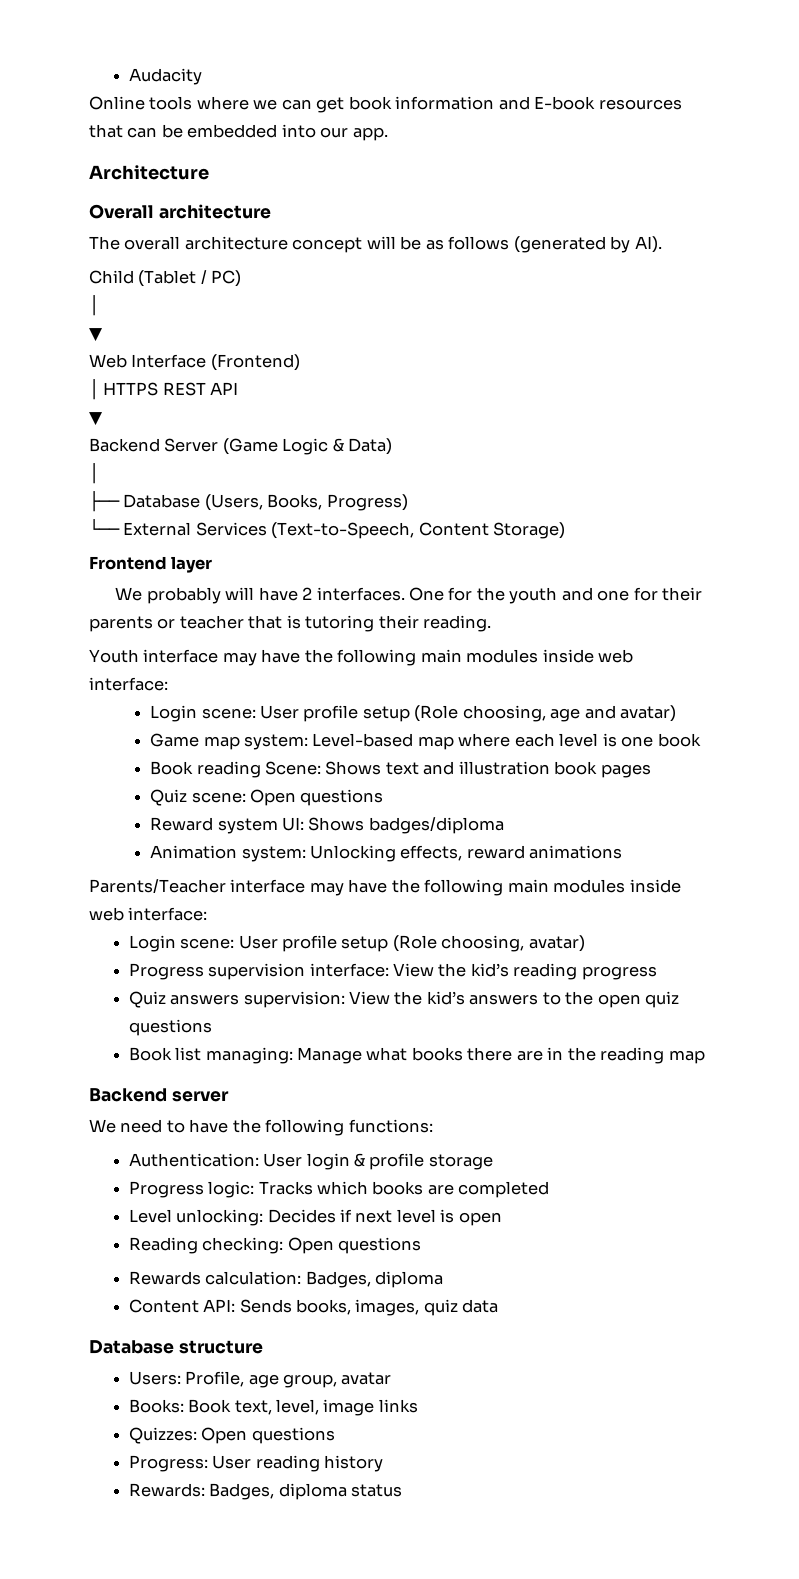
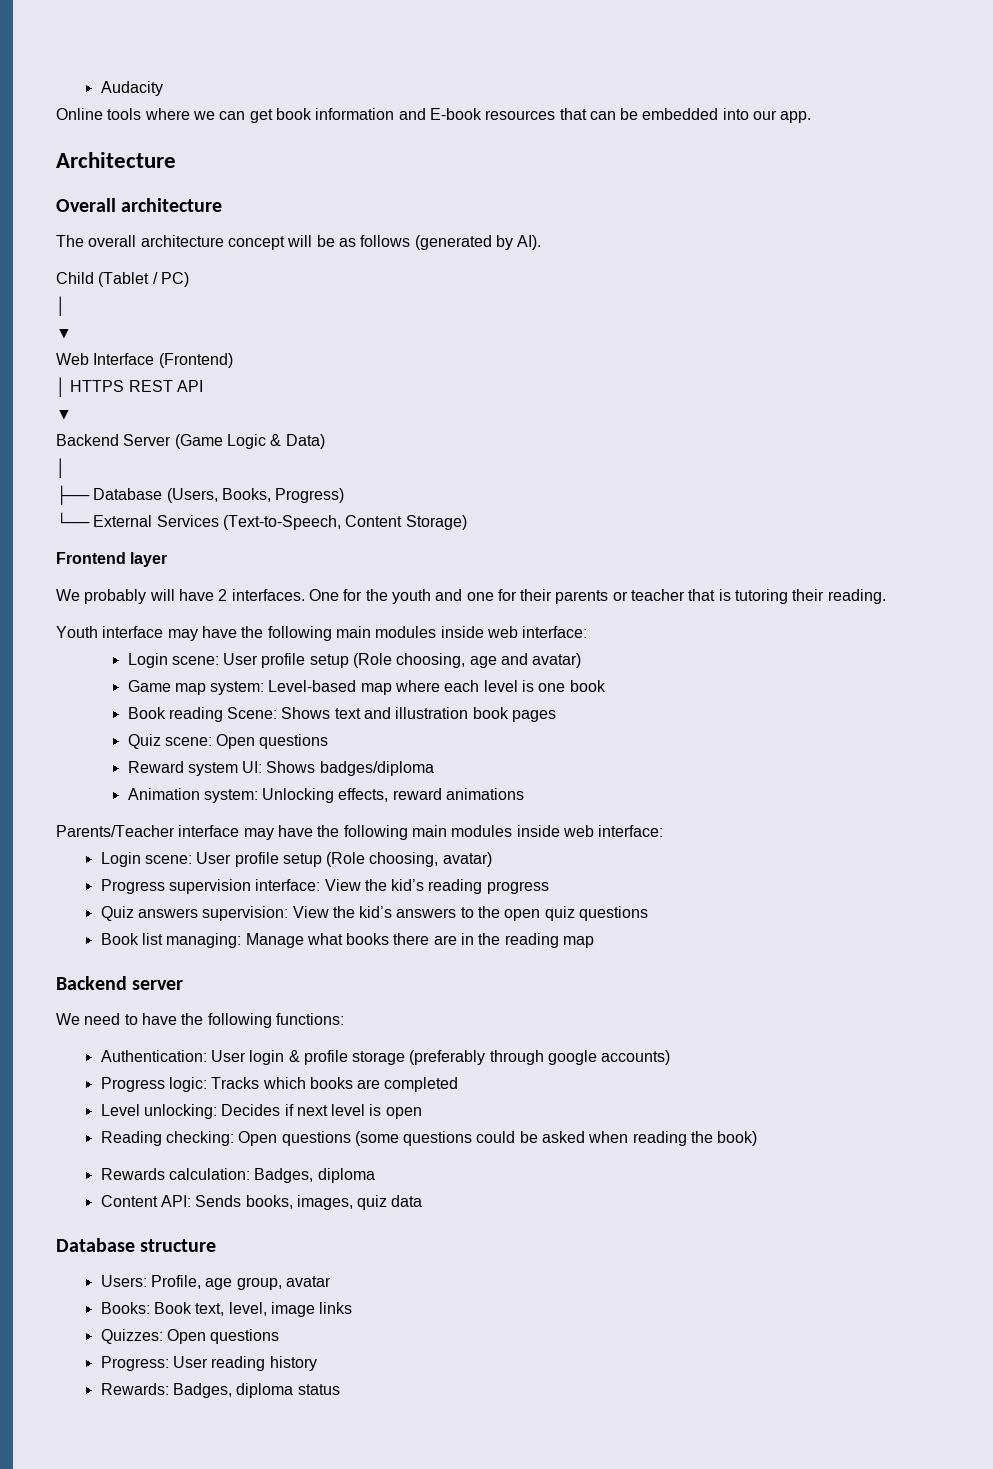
(493, 1162) none -> [409,1050,671,1065] (preferably through google accounts)
(421, 1245) none -> [354,1131,758,1146] (some questions could be asked when reading the book)

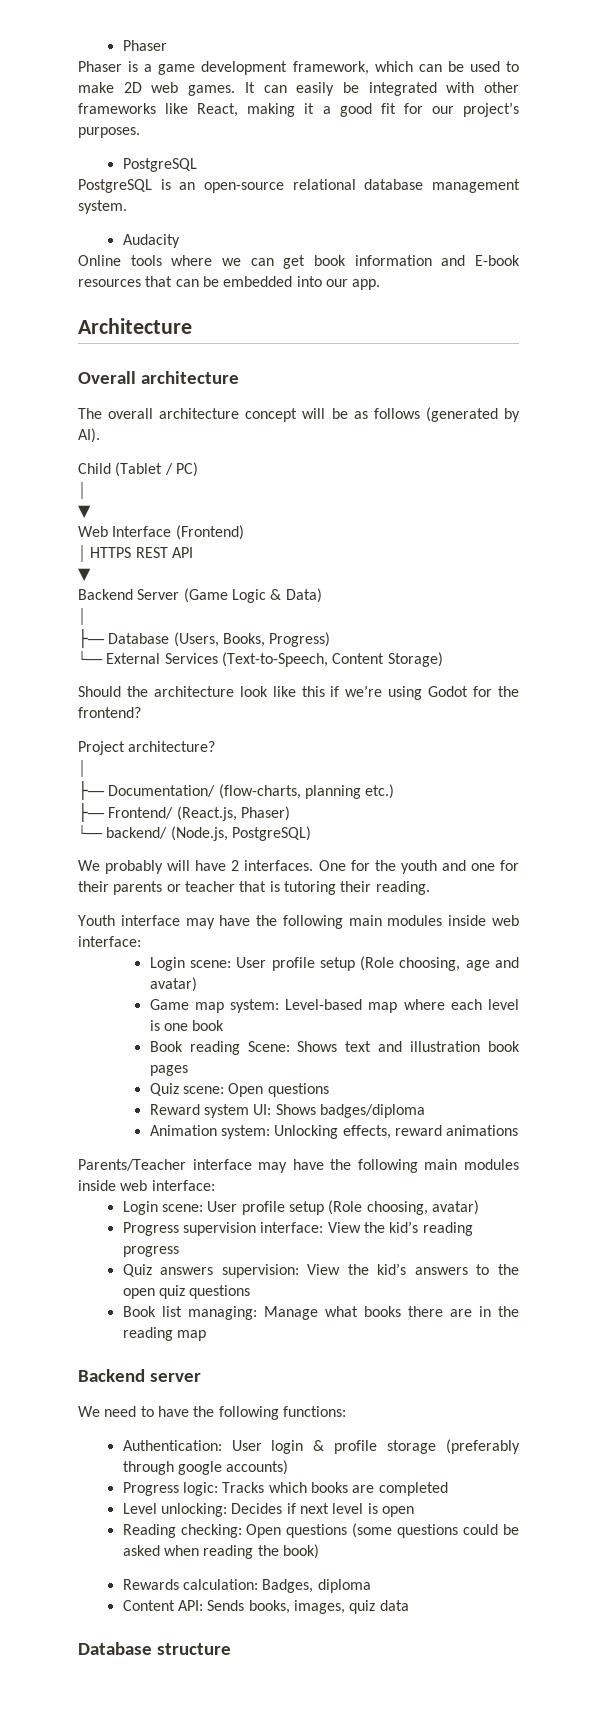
(100, 88) none -> [122,40,167,51] [78,61,520,75] [78,82,519,96] [78,102,519,117] [78,127,140,138] [122,158,197,172] [78,179,520,193] [78,200,127,214] Phaser // Phaser is a game development framework, which can be used to make 2D web games. It can easily be integrated with other frameworks like React, making it a good fit for our project’s purposes. // PostgreSQL // PostgreSQL is an open-source relational database management system. //
[56,552,168,567] Frontend layer -> [78,685,520,700] [78,707,141,718] [78,741,216,755] [78,760,86,777] [78,780,395,800] [78,802,290,822] [78,824,311,841] Should the architecture look like this if we’re using Godot for the frontend? // Project architecture? // │ // ├── Documentation/ (flow-charts, planning etc.) // ├── Frontend/ (React.js, Phaser) // └── backend/ (Node.js, PostgreSQL)
[100,1275,331,1290] [100,1302,353,1317] [100,1329,280,1344] [100,1356,317,1371] [100,1383,340,1398] // Users: Profile, age group, avatar // Books: Book text, level, image links // Quizzes: Open questions // Progress: User reading history // Rewards: Badges, diploma status -> (231, 1649) none

